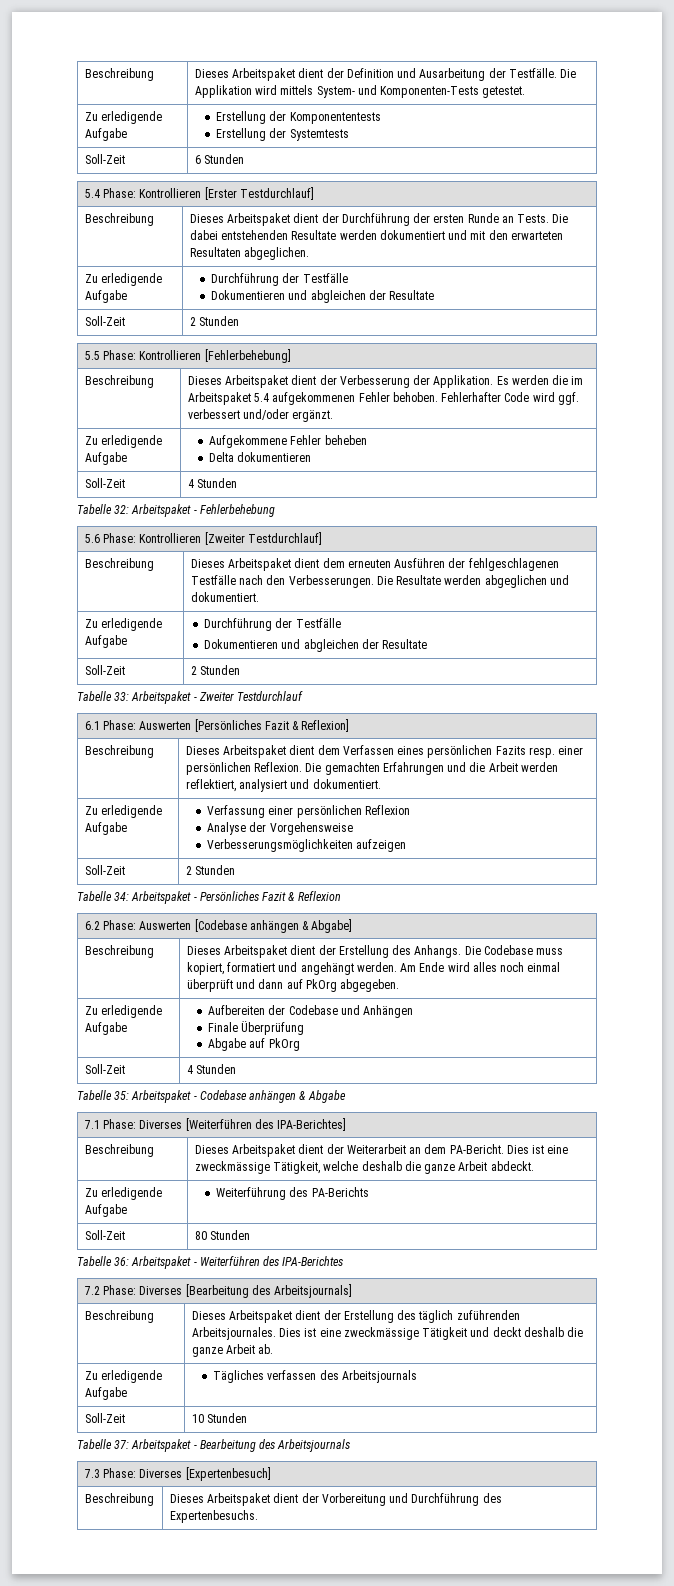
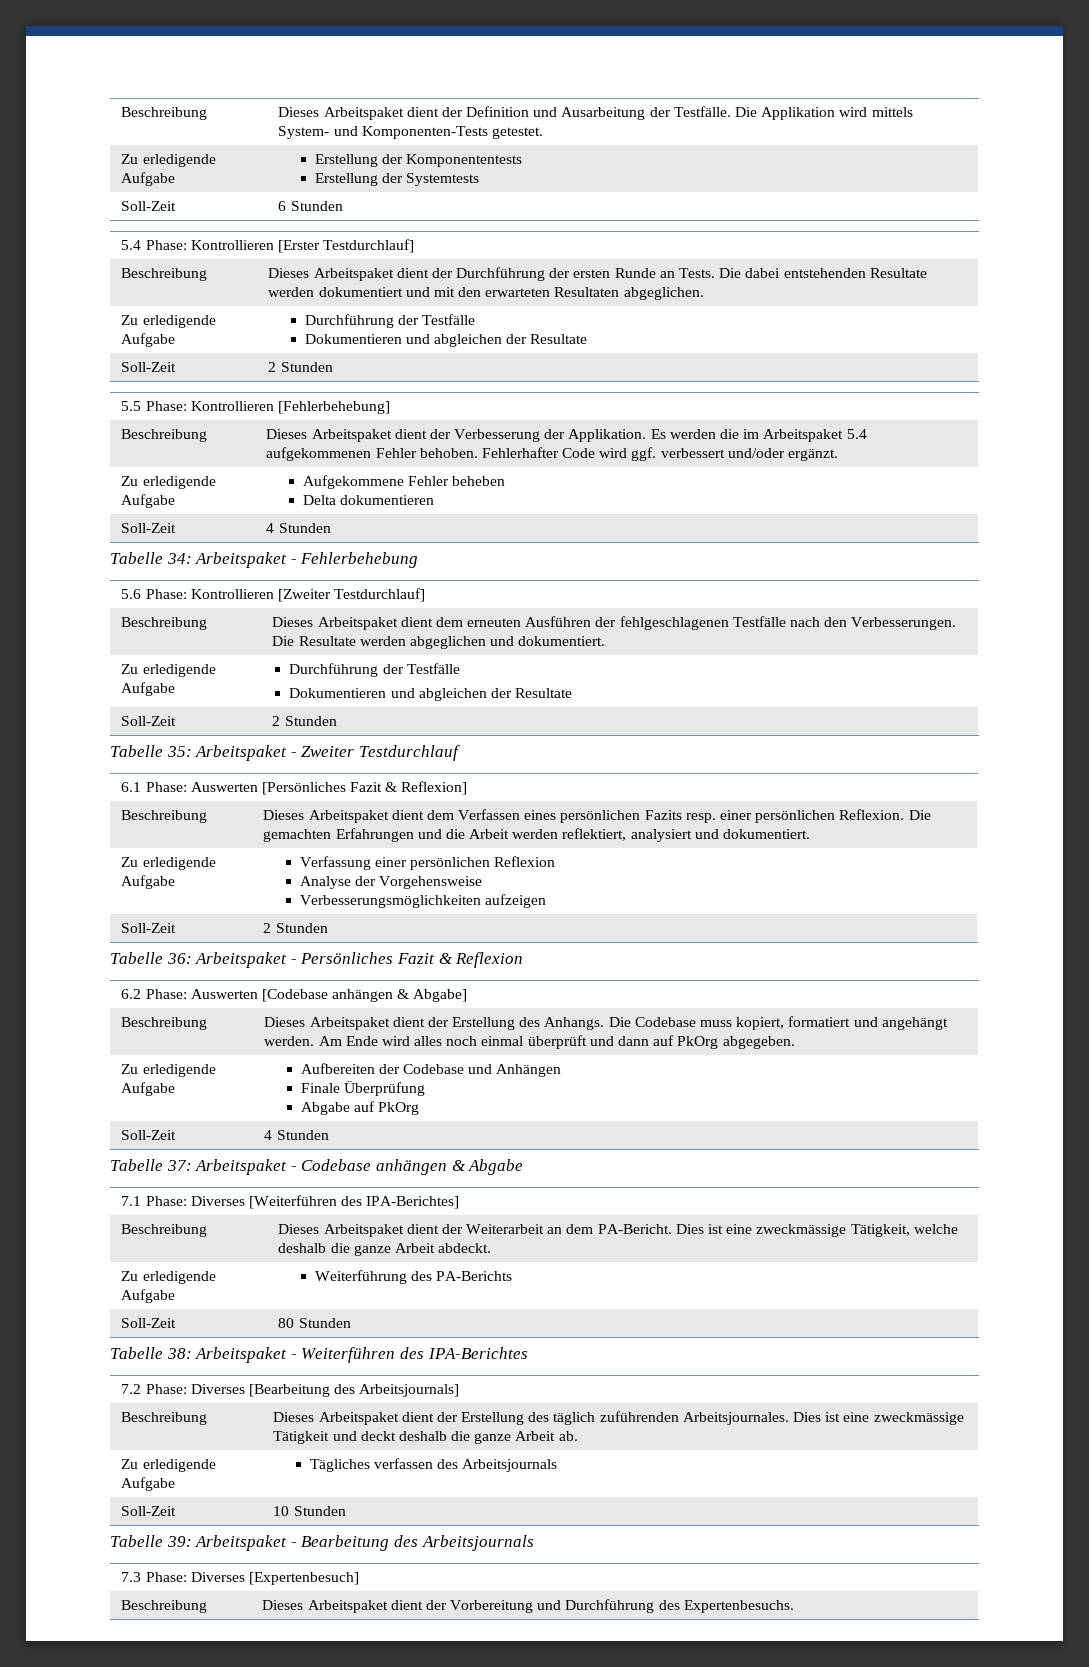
[114,505,130,514] 32: -> [166,553,192,564] 34:
[114,692,130,701] 33: -> [166,746,192,757] 35:
[114,892,130,901] 34: -> [166,953,192,964] 36:
[114,1091,130,1100] 35: -> [166,1160,192,1171] 37:
[114,1257,130,1266] 36: -> [166,1348,192,1359] 38:
[114,1440,130,1449] 37: -> [166,1536,192,1547] 39:

